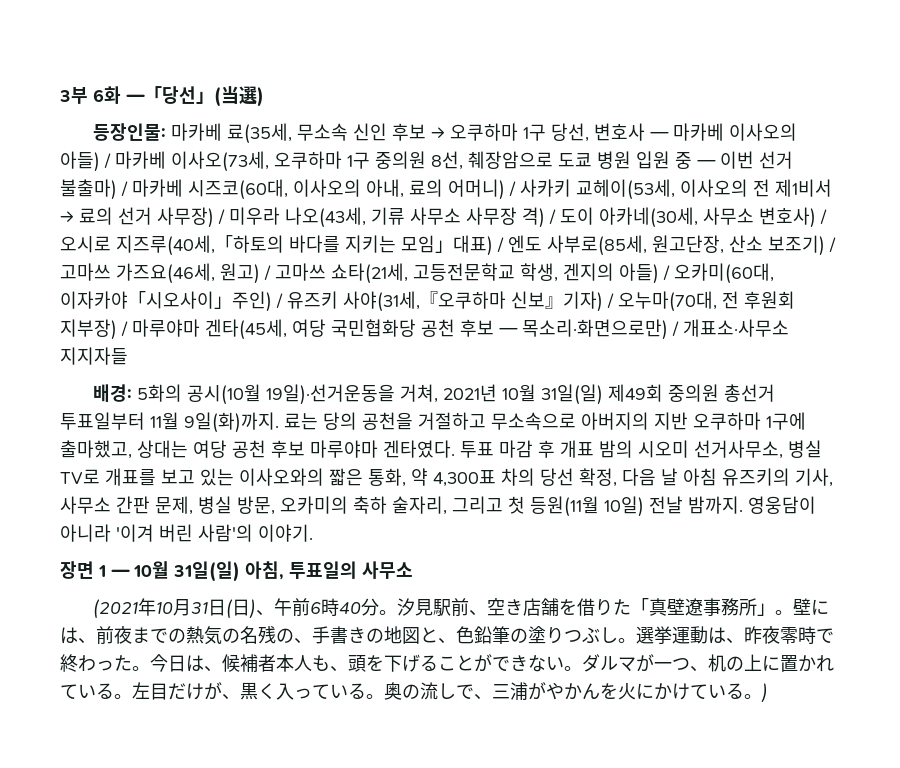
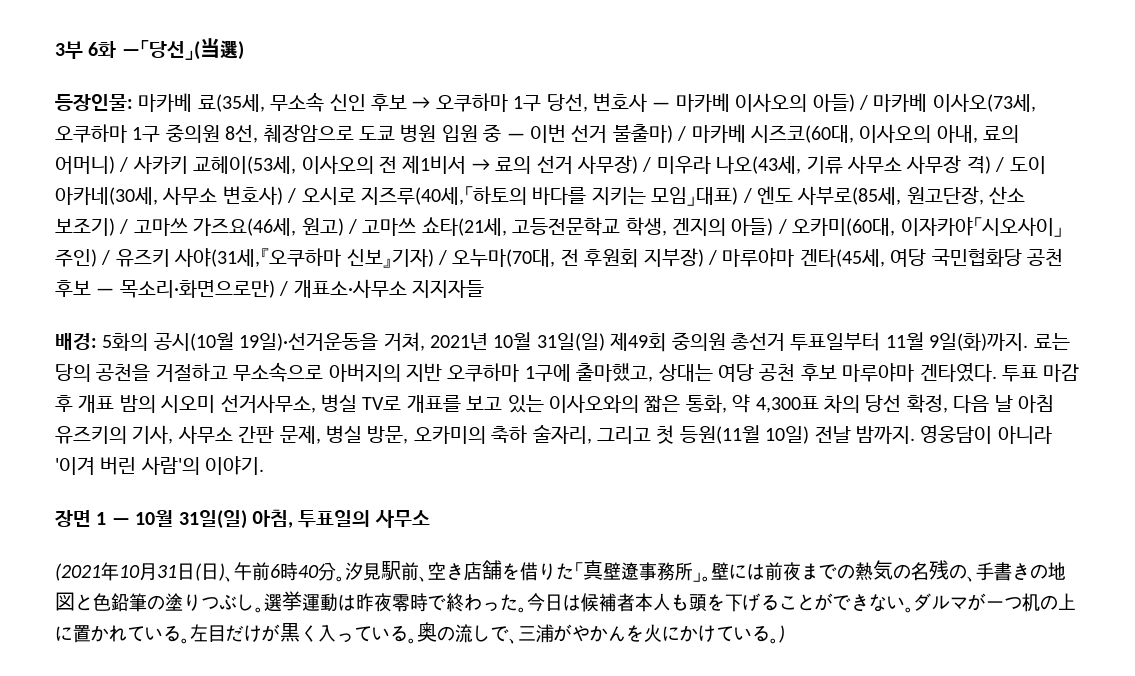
[78,638,96,644] 、 -> (765, 571) none
[438,638,456,644] 、 -> (93, 602) none
[726,638,744,644] 、 -> (356, 602) none
[204,666,222,672] 、 -> (581, 602) none
[330,666,348,672] 、 -> (689, 602) none
[690,666,708,672] 、 -> (1022, 603) none
[222,694,240,700] 、 -> (280, 633) none

